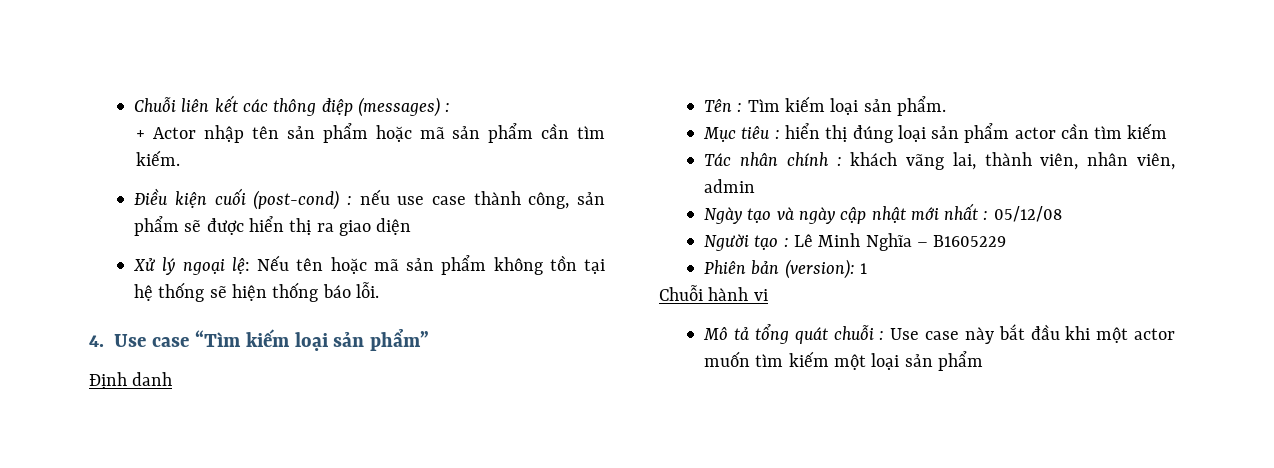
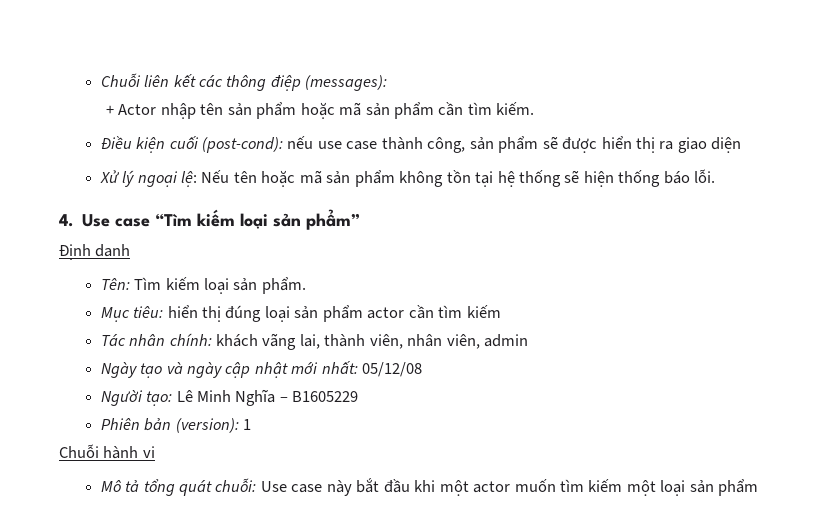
[357,97,451,117] (messages) : -> [305,75,388,91] (messages):
[253,190,352,210] (post-cond) : -> [201,137,283,153] (post-cond):
[704,99,743,112] Tên : -> [100,278,130,290] Tên:
[741,126,780,139] tiêu : -> [133,306,164,318] tiêu:
[786,152,842,166] chính : -> [169,333,212,346] chính:
[944,203,989,220] nhất : -> [321,361,358,374] nhất:
[754,235,789,250] tạo : -> [146,391,173,406] tạo:
[833,325,885,340] chuỗi : -> [215,478,257,492] chuỗi:

